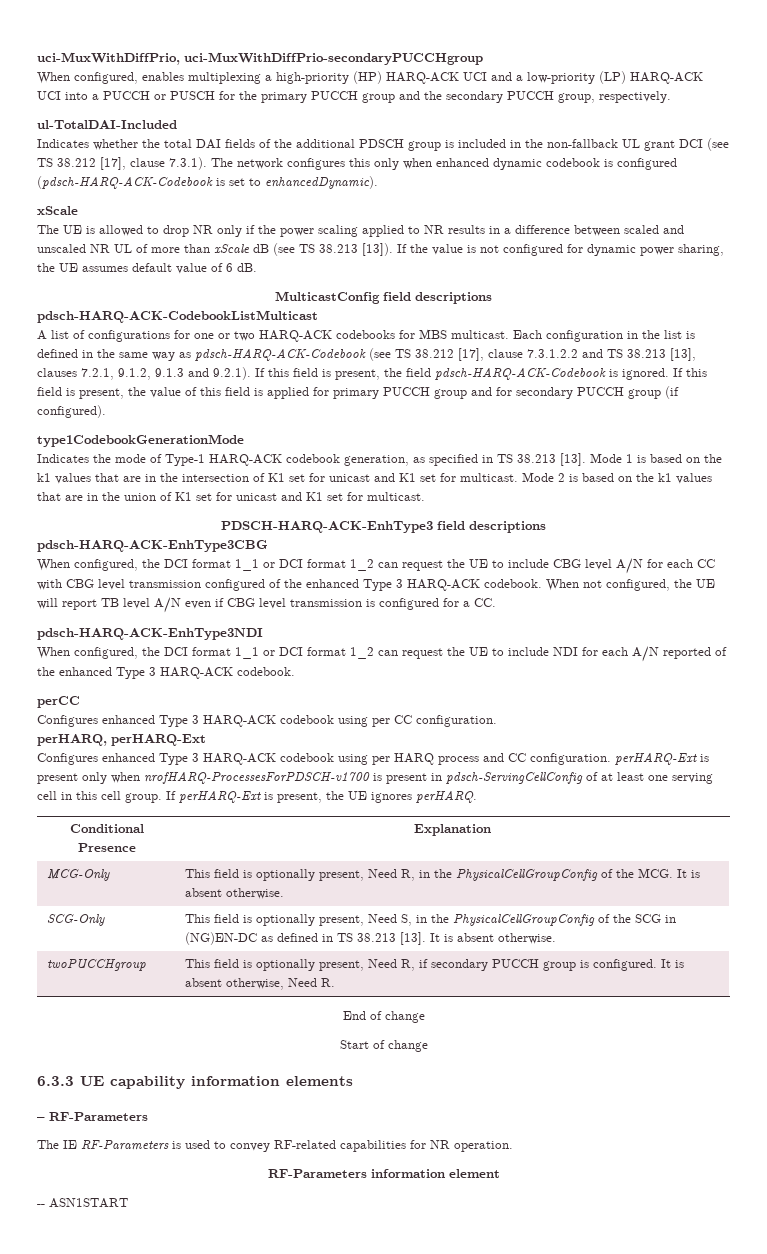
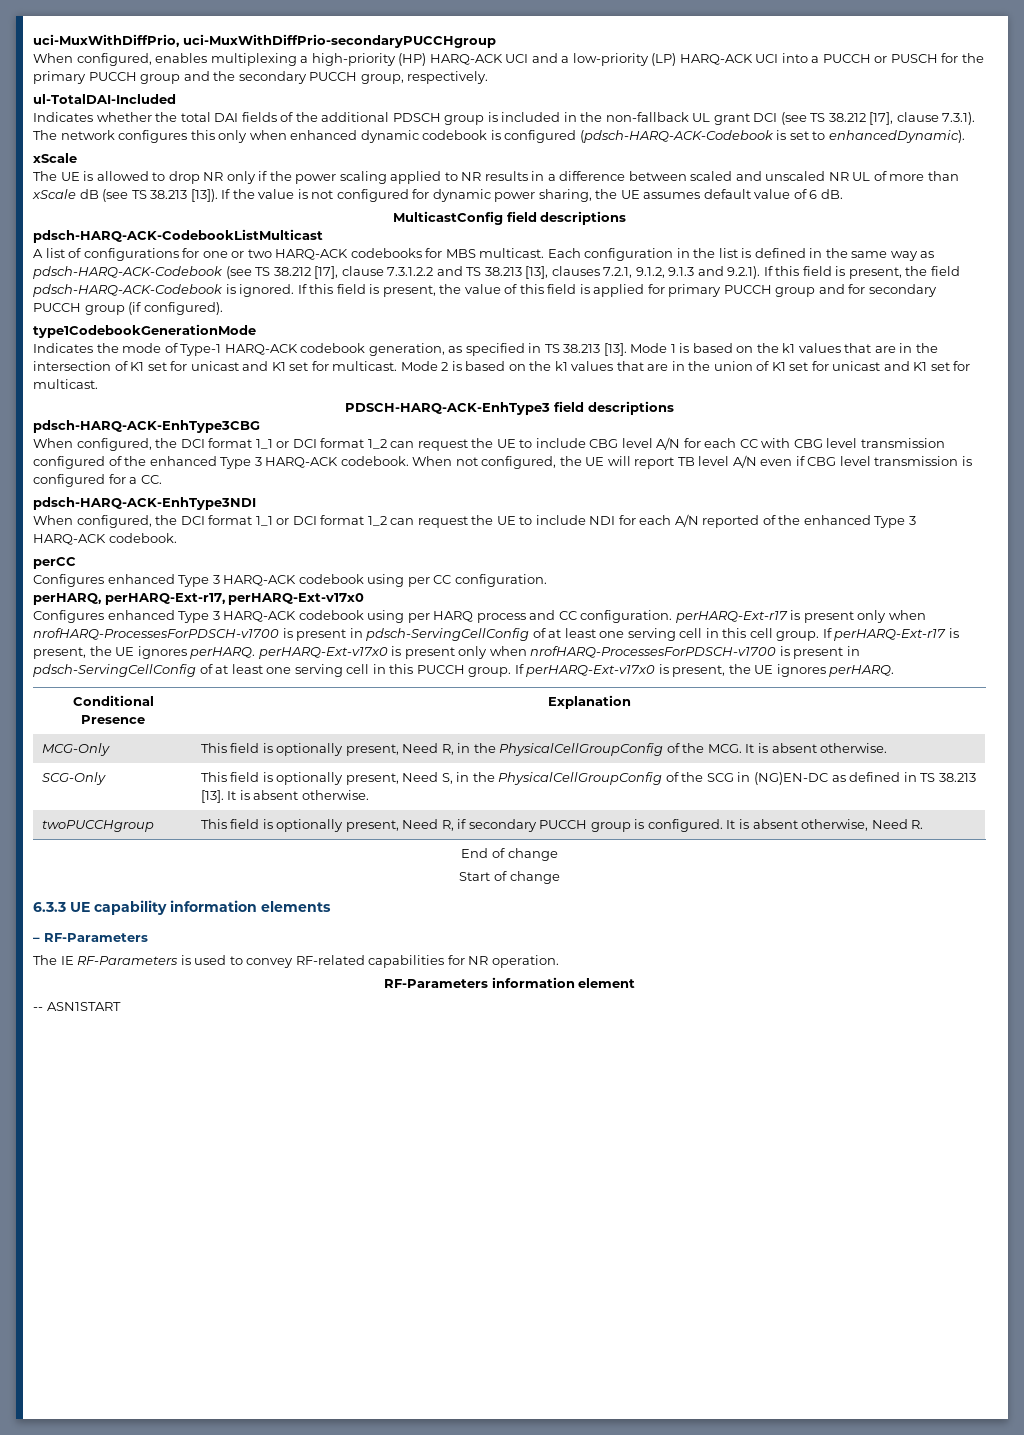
[111,734,206,746] perHARQ-Ext -> [104,593,365,605] perHARQ-Ext-r17, perHARQ-Ext-v17x0
[615,752,697,765] perHARQ-Ext -> [675,611,788,623] perHARQ-Ext-r17
[179,790,261,803] perHARQ-Ext -> [834,628,959,641] [33,646,860,659] [33,664,656,677] perHARQ-Ext-r17 is present, the UE ignores perHARQ. perHARQ-Ext-v17x0 is present only when nrofHARQ-ProcessesForPDSCH-v1700 is present in pdsch-ServingCellConfig of at least one serving cell in this PUCCH group. If perHARQ-Ext-v17x0

